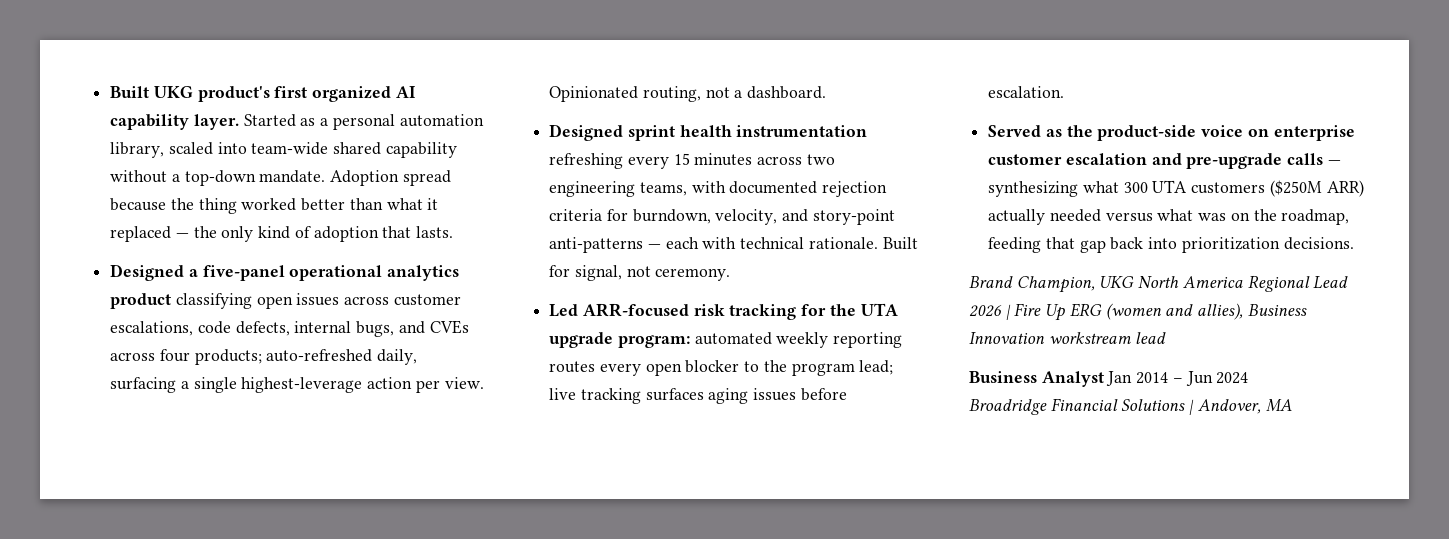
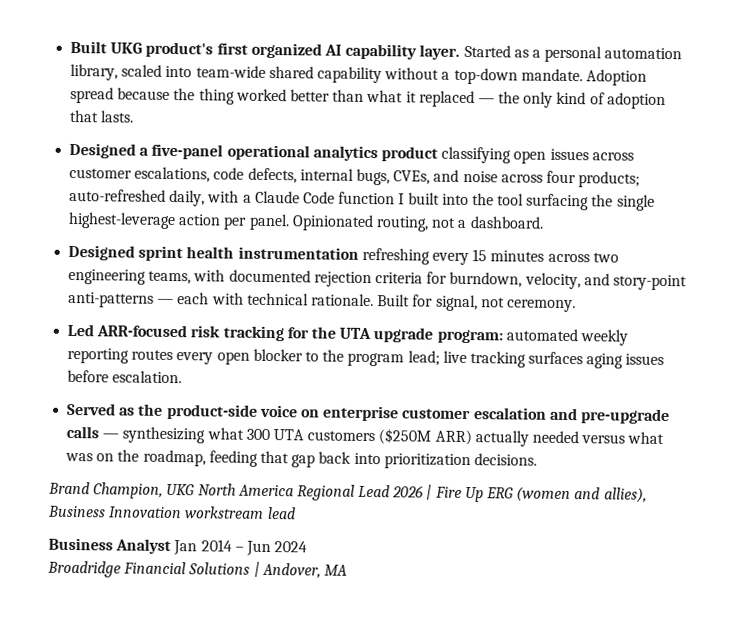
[398,320,469,334] and CVEs -> [393,169,498,185] CVEs, and noise
[110,377,189,393] surfacing a -> [207,190,614,211] with a Claude Code function I built into the tool surfacing the
[444,377,484,389] view. -> [248,213,290,231] panel.

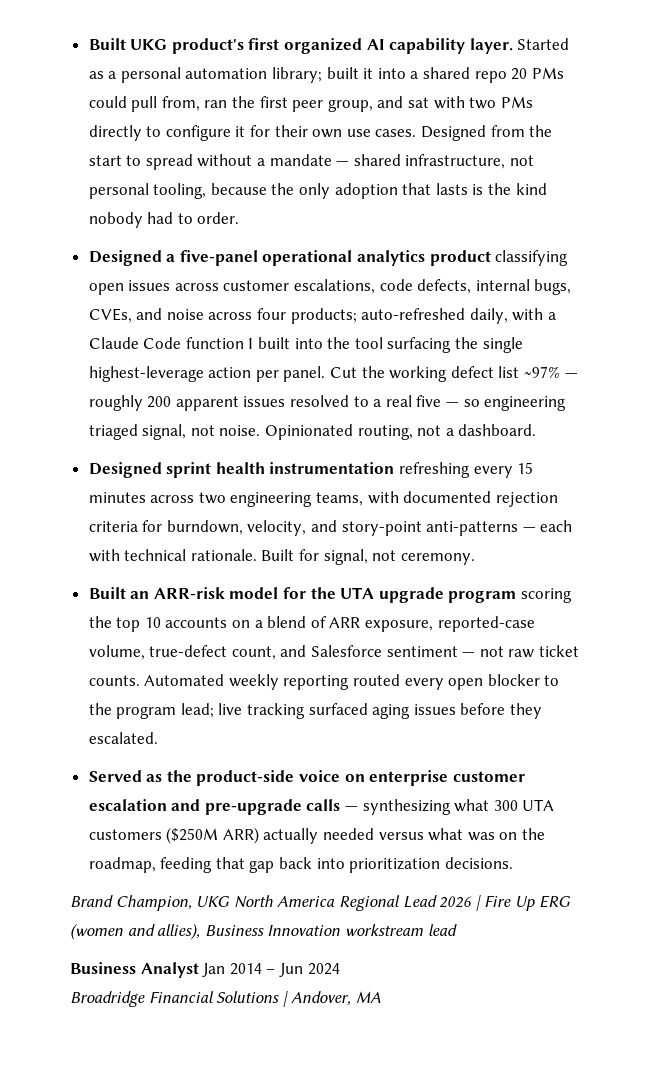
[70,63,647,86] [70,86,666,109] [69,109,135,123] library, scaled into team-wide shared capability without a top-down mandate. Adoption spread because the thing worked better than what it replaced — the only kind of adoption that lasts. -> [272,67,564,83] [88,96,533,112] [88,125,553,141] [88,154,535,170] [88,183,547,199] [88,212,240,228] library; built it into a shared repo 20 PMs could pull from, ran the first peer group, and sat with two PMs directly to configure it for their own use cases. Designed from the start to spread without a mandate — shared infrastructure, not personal tooling, because the only adoption that lasts is the kind nobody had to order.
(290, 222) none -> [330,366,578,382] [88,395,567,411] [88,424,261,440] Cut the working defect list ~97% — roughly 200 apparent issues resolved to a real five — so engineering triaged signal, not noise.
[67,323,578,344] Led ARR-focused risk tracking for the UTA upgrade program: automated -> [88,587,573,603] [88,616,535,632] [88,645,580,660] [88,674,225,686] Built an ARR-risk model for the UTA upgrade program scoring the top 10 accounts on a blend of ARR exposure, reported-case volume, true-defect count, and Salesforce sentiment — not raw ticket counts. Automated
[131,349,174,361] routes -> [353,674,401,686] routed
[528,351,584,365] surfaces -> [308,703,368,715] surfaced
[112,370,183,384] escalation. -> [510,703,543,719] [88,732,158,744] they escalated.

